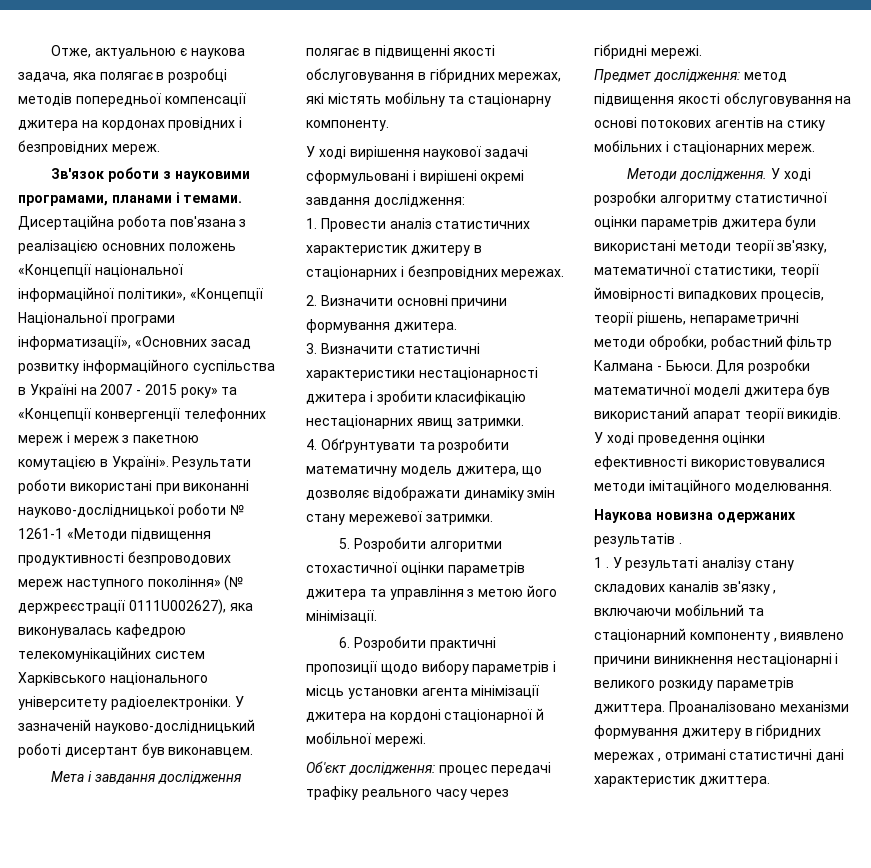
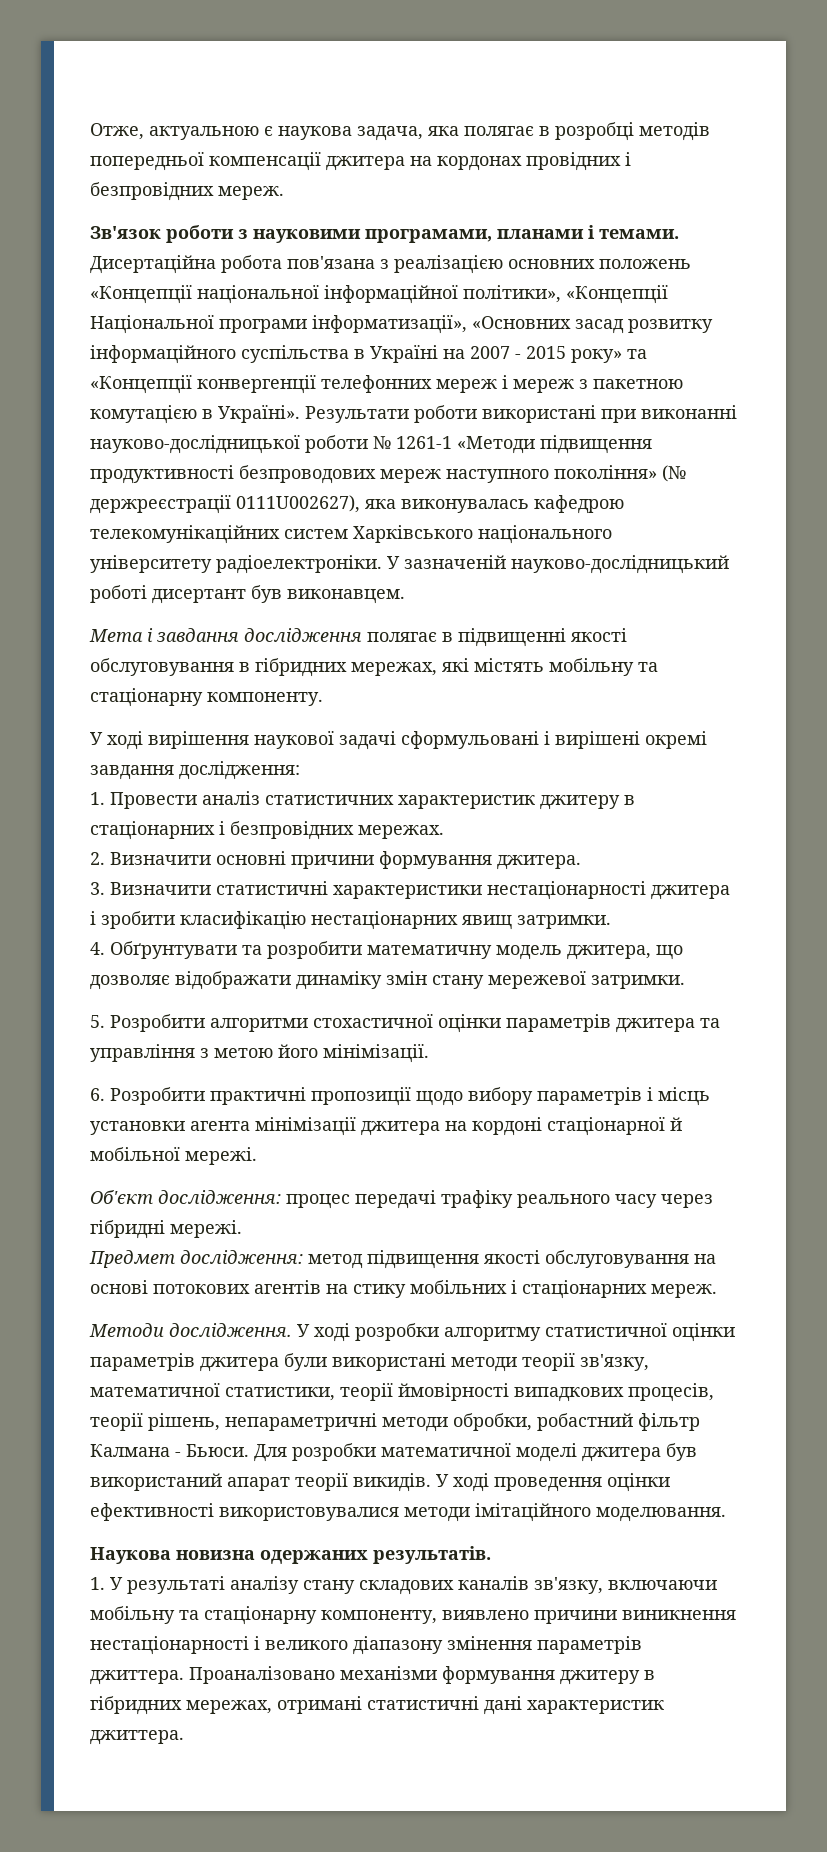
[594,533,682,547] [594,557,609,568] результатів . // 1 . -> [373,1546,491,1564] [90,1577,105,1590] результатів. // 1.
[722,581,777,595] [594,604,764,616] [594,628,777,643] зв'язку , включаючи мобільний та стаціонарний компоненту , -> [534,1577,717,1594] [90,1606,437,1625] зв'язку, включаючи мобільну та стаціонарну компоненту,
[736,653,832,667] нестаціонарні -> [90,1636,249,1655] нестаціонарності
[658,680,713,691] розкиду -> [353,1636,532,1655] діапазону змінення
[594,752,661,763] мережах , -> [186,1700,272,1714] мережах,

